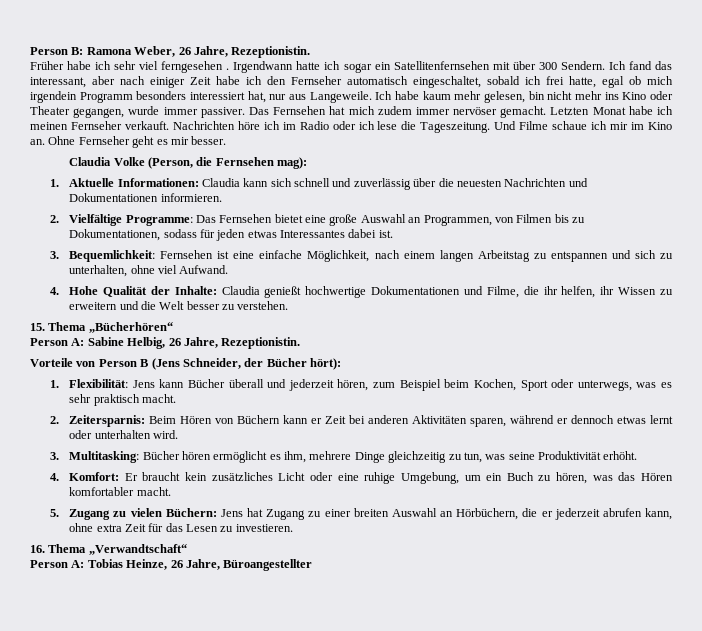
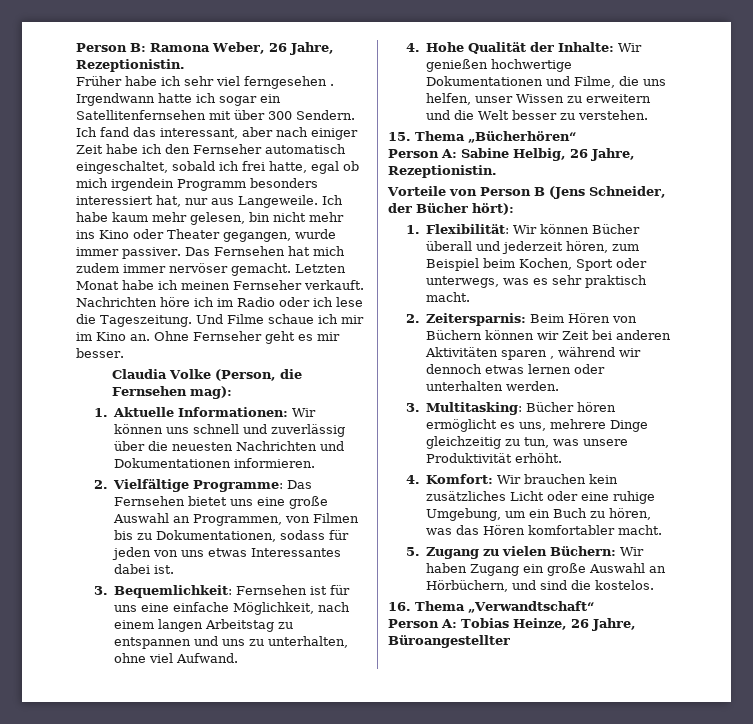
[201,178,292,187] Claudia kann sich -> [292,408,317,417] [114,424,190,434] Wir können uns
(303, 218) none -> [230,499,254,506] uns
(246, 235) none -> [153,550,205,557] von uns
(230, 255) none -> [330,585,351,595] [114,605,138,612] für uns
[634,250,656,259] sich -> [222,639,246,646] uns
[221,286,302,298] Claudia genießt -> [618,43,643,52] [426,59,489,72] Wir genießen
[543,286,615,298] ihr helfen, ihr -> [643,79,667,86] [426,93,514,105] uns helfen, unser
[132,379,185,388] Jens kann -> [513,224,590,234] Wir können
[283,415,323,424] kann er -> [485,330,560,340] können wir
[470,415,569,427] sparen, während er -> [501,347,642,360] sparen , während wir
[649,415,673,424] lernt -> [528,364,572,374] lernen
[152,430,178,439] wird. -> [506,381,560,391] werden.
[284,451,307,463] ihm, -> [519,422,547,431] uns,
[508,452,535,460] seine -> [583,439,629,446] unsere
[124,472,181,481] Er braucht -> [497,474,587,484] Wir brauchen
[220,508,673,520] [69,523,293,532] Jens hat Zugang zu einer breiten Auswahl an Hörbüchern, die er jederzeit abrufen kann, ohne extra Zeit für das Lesen zu investieren. -> [620,547,645,556] [426,563,667,576] [426,580,655,592] Wir haben Zugang ein große Auswahl an Hörbüchern, und sind die kostelos.

